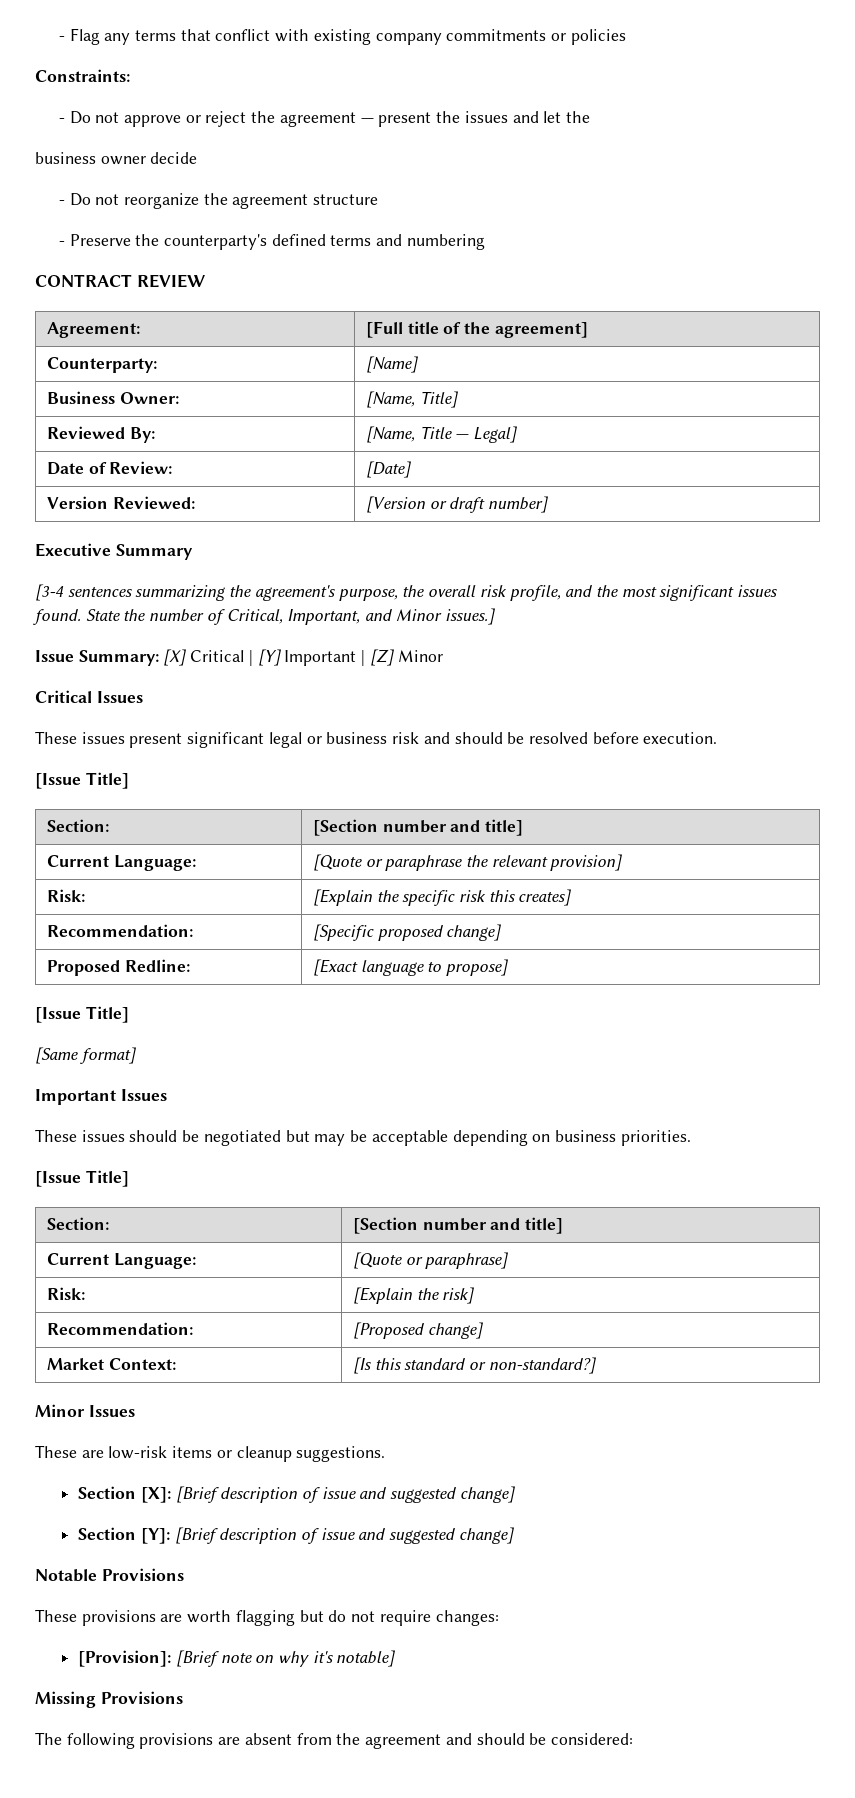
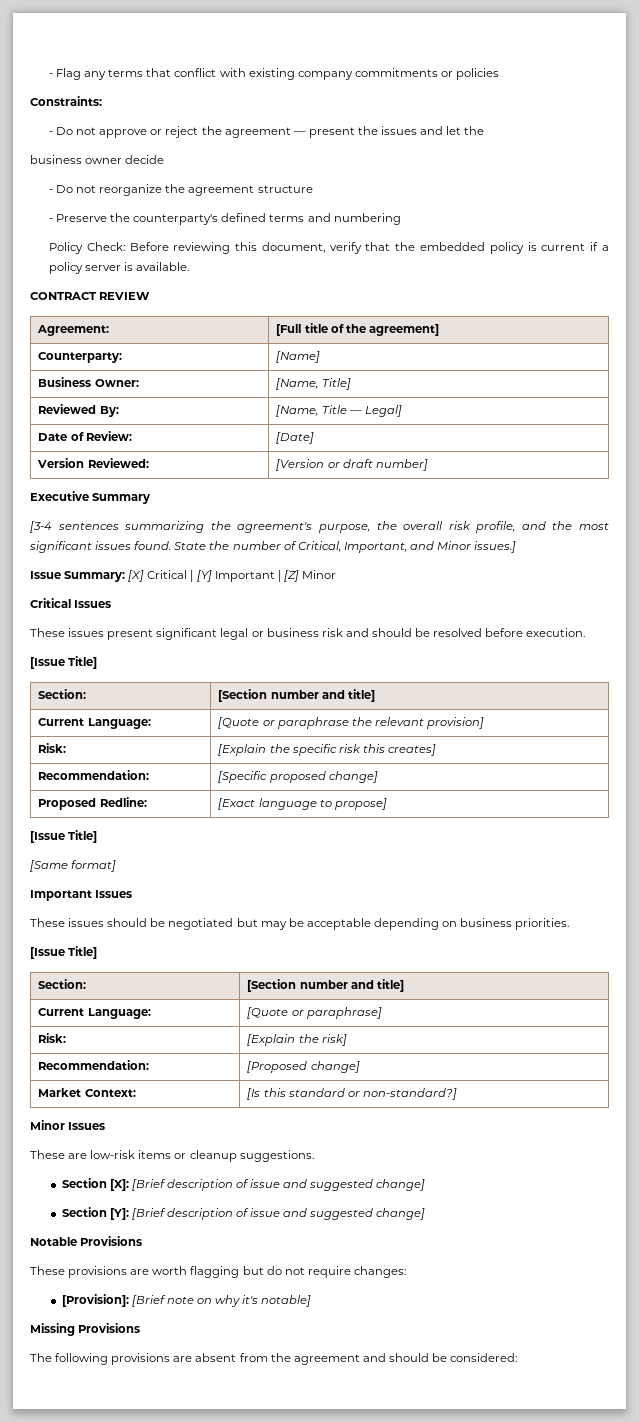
(485, 242) none -> [48,242,609,254] [48,262,190,274] // Policy Check: Before reviewing this document, verify that the embedded policy is current if a policy server is available.

